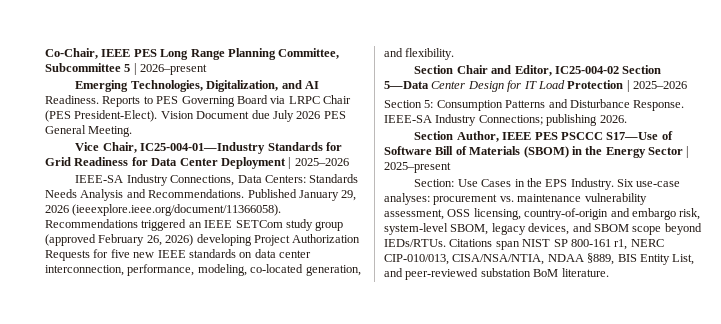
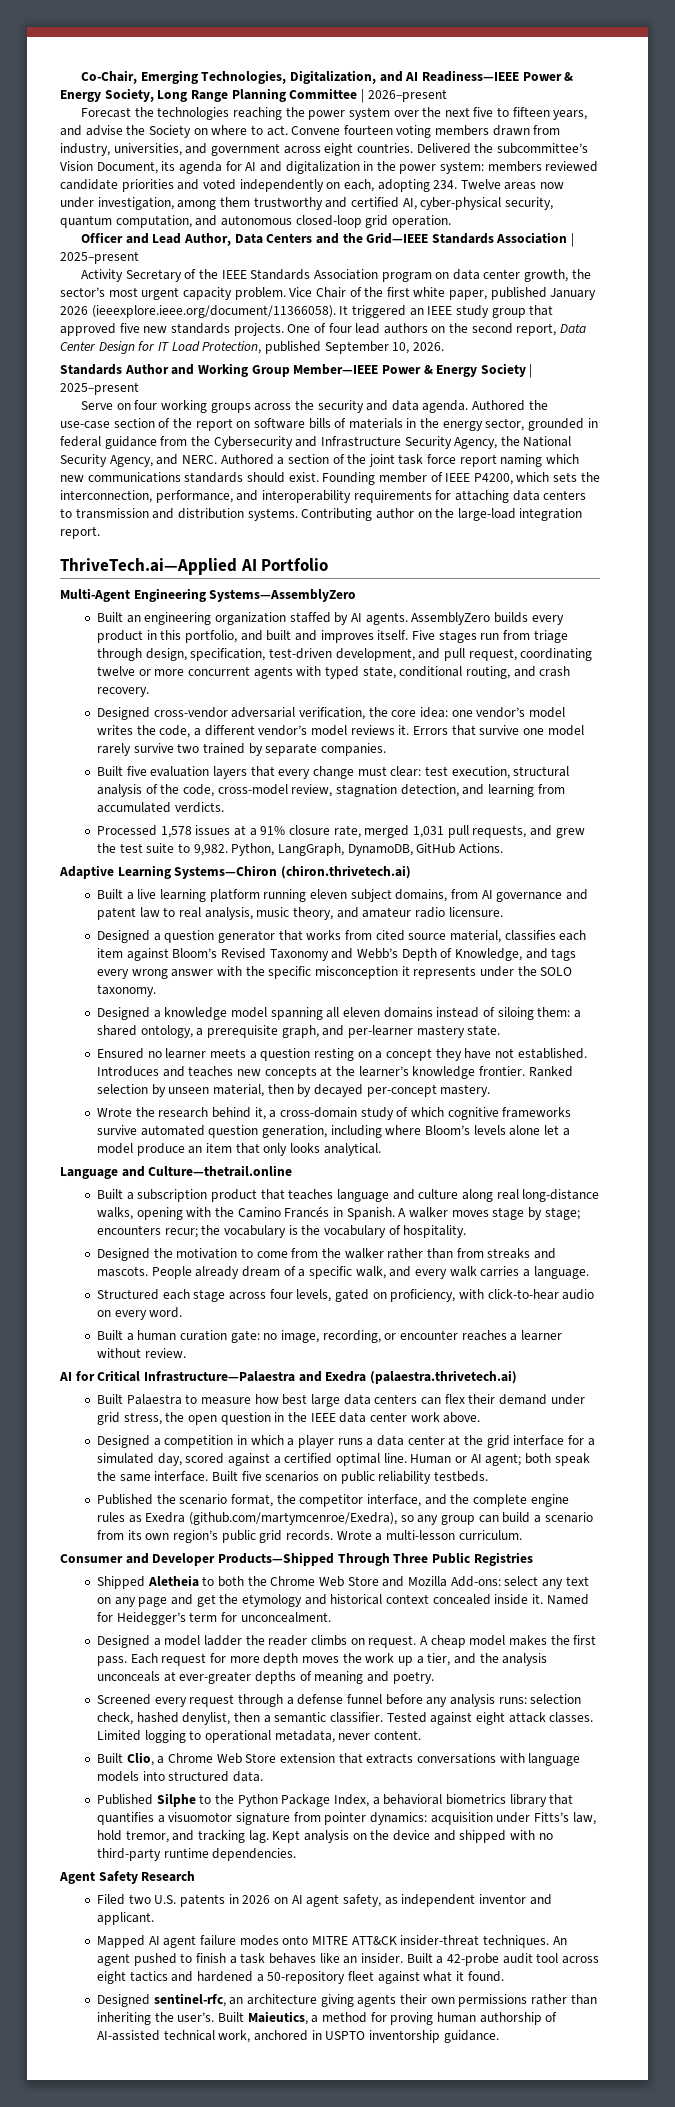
[101,48,340,60] [45,63,208,75] IEEE PES Long Range Planning Committee, Subcommittee 5 | 2026–present // -> (138, 77) none
[45,95,351,107] [45,110,346,122] [45,125,133,137] [75,142,342,154] [45,157,349,169] [75,174,359,186] [45,189,357,201] Readiness. Reports to PES Governing Board via LRPC Chair (PES President-Elect). Vision Document due July 2026 PES General Meeting. // Vice Chair, IC25-004-01—Industry Standards for Grid Readiness for Data Center Deployment | 2025–2026 // IEEE-SA Industry Connections, Data Centers: Standards Needs Analysis and Recommendations. Published January 29, -> [421,70,574,82] [60,88,447,103] [81,107,588,120] [60,125,561,138] [60,143,588,156] [60,161,599,174] [60,179,565,192] [60,197,553,210] [60,215,451,228] [81,232,575,247] [60,251,139,264] [81,269,591,282] [60,287,597,300] Readiness—IEEE Power & Energy Society, Long Range Planning Committee | 2026–present // Forecast the technologies reaching the power system over the next five to fifteen years, and advise the Society on where to act. Convene fourteen voting members drawn from industry, universities, and government across eight countries. Delivered the subcommittee’s Vision Document, its agenda for AI and digitalization in the power system: members reviewed candidate priorities and voted independently on each, adopting 234. Twelve areas now under investigation, among them trustworthy and certified AI, cyber-physical security, quantum computation, and autonomous closed-loop grid operation. // Officer and Lead Author, Data Centers and the Grid—IEEE Standards Association | 2025–present // Activity Secretary of the IEEE Standards Association program on data center growth, the sector’s most urgent capacity problem. Vice Chair of the first white paper, published January
[45,219,138,228] Recommendations -> [339,305,349,315] It
[235,220,283,228] SETCom -> (453, 310) none
[45,234,361,246] [45,249,311,261] [45,264,361,276] [384,48,455,60] [414,65,662,76] [384,81,429,89] (approved February 26, 2026) developing Project Authorization Requests for five new IEEE standards on data center interconnection, performance, modeling, co-located generation, and flexibility. // Section Chair and Editor, IC25-004-02 Section 5—Data -> [529,305,554,316] [60,323,587,336] that approved five new standards projects. One of four lead authors on the second report, Data
[567,80,687,92] [384,99,685,111] [384,114,627,126] [414,131,673,142] [384,146,690,158] [384,162,451,173] [414,178,681,190] [384,193,647,205] [384,208,701,220] [384,223,702,235] [384,239,664,250] [384,253,695,265] [384,268,609,280] Protection | 2025–2026 // Section 5: Consumption Patterns and Disturbance Response. IEEE-SA Industry Connections; publishing 2026. // Section Author, IEEE PES PSCCC S17—Use of Software Bill of Materials (SBOM) in the Energy Sector | 2025–present // Section: Use Cases in the EPS Industry. Six use-case analyses: procurement vs. maintenance vulnerability assessment, OSS licensing, country-of-origin and embargo risk, system-level SBOM, legacy devices, and SBOM scope beyond IEDs/RTUs. Citations span NIST SP 800-161 r1, NERC CIP-010/013, CISA/NSA/NTIA, NDAA §889, BIS Entity List, and peer-reviewed substation BoM literature. -> [202,341,444,354] [60,363,533,378] [60,382,139,395] [81,400,548,413] [60,418,598,431] [60,436,572,449] [60,454,580,467] [60,472,600,485] [60,490,587,503] [60,508,583,521] [60,526,100,539] [60,558,329,575] [60,588,357,602] [97,612,564,625] [97,630,568,643] [97,648,593,661] [97,666,571,679] [97,687,150,697] [97,707,566,720] [97,725,584,738] [97,743,387,756] [97,766,570,779] [97,784,565,797] [97,802,224,813] [97,825,585,838] [97,843,504,856] [59,865,411,879] [97,889,588,902] [97,907,503,920] [97,930,587,943] [97,948,577,961] [97,966,573,979] [97,984,157,997] [97,1007,581,1020] [97,1025,501,1038] [97,1048,587,1061] [97,1066,573,1079] [97,1084,491,1097] [97,1107,572,1120] [97,1125,570,1138] [97,1143,381,1156] [60,1165,293,1179] [97,1189,600,1202] [97,1206,580,1220] [97,1225,467,1238] [97,1248,556,1261] [97,1266,589,1279] [97,1289,595,1302] [97,1307,183,1320] [97,1330,562,1343] [97,1348,186,1358] [59,1370,517,1384] [97,1394,585,1407] [97,1412,481,1425] [97,1435,595,1448] [97,1453,590,1466] [97,1471,489,1484] [97,1494,569,1507] [97,1512,593,1525] [97,1530,522,1543] [60,1552,533,1566] [97,1575,589,1589] [97,1594,589,1607] [97,1612,331,1625] [97,1635,597,1648] [97,1653,548,1666] [97,1671,434,1684] [97,1694,582,1707] [97,1712,594,1725] [97,1730,422,1743] [97,1752,581,1766] [97,1771,264,1782] [97,1793,574,1807] [97,1812,596,1825] [97,1830,553,1843] [97,1848,297,1861] [59,1871,196,1884] [97,1894,552,1907] [97,1912,155,1925] [97,1935,567,1948] [97,1953,599,1966] [97,1971,504,1984] [97,1993,597,2007] [97,2011,558,2025] [97,2030,499,2043] Protection, published September 10, 2026. // Standards Author and Working Group Member—IEEE Power & Energy Society | 2025–present // Serve on four working groups across the security and data agenda. Authored the use-case section of the report on software bills of materials in the energy sector, grounded in federal guidance from the Cybersecurity and Infrastructure Security Agency, the National Security Agency, and NERC. Authored a section of the joint task force report naming which new communications standards should exist. Founding member of IEEE P4200, which sets the interconnection, performance, and interoperability requirements for attaching data centers to transmission and distribution systems. Contributing author on the large-load integration report. // ThriveTech.ai—Applied AI Portfolio // Multi-Agent Engineering Systems—AssemblyZero // Built an engineering organization staffed by AI agents. AssemblyZero builds every product in this portfolio, and built and improves itself. Five stages run from triage through design, specification, test-driven development, and pull request, coordinating twelve or more concurrent agents with typed state, conditional routing, and crash recovery. // Designed cross-vendor adversarial verification, the core idea: one vendor’s model writes the code, a different vendor’s model reviews it. Errors that survive one model rarely survive two trained by separate companies. // Built five evaluation layers that every change must clear: test execution, structural analysis of the code, cross-model review, stagnation detection, and learning from accumulated verdicts. // Processed 1,578 issues at a 91% closure rate, merged 1,031 pull requests, and grew the test suite to 9,982. Python, LangGraph, DynamoDB, GitHub Actions. // Adaptive Learning Systems—Chiron (chiron.thrivetech.ai) // Built a live learning platform running eleven subject domains, from AI governance and patent law to real analysis, music theory, and amateur radio licensure. // Designed a question generator that works from cited source material, classifies each item against Bloom’s Revised Taxonomy and Webb’s Depth of Knowledge, and tags every wrong answer with the specific misconception it represents under the SOLO taxonomy. // Designed a knowledge model spanning all eleven domains instead of siloing them: a shared ontology, a prerequisite graph, and per-learner mastery state. // Ensured no learner meets a question resting on a concept they have not established. Introduces and teaches new concepts at the learner’s knowledge frontier. Ranked selection by unseen material, then by decayed per-concept mastery. // Wrote the research behind it, a cross-domain study of which cognitive frameworks survive automated question generation, including where Bloom’s levels alone let a model produce an item that only looks analytical. // Language and Culture—thetrail.online // Built a subscription product that teaches language and culture along real long-distance walks, opening with the Camino Francés in Spanish. A walker moves stage by stage; encounters recur; the vocabulary is the vocabulary of hospitality. // Designed the motivation to come from the walker rather than from streaks and mascots. People already dream of a specific walk, and every walk carries a language. // Structured each stage across four levels, gated on proficiency, with click-to-hear audio on every word. // Built a human curation gate: no image, recording, or encounter reaches a learner without review. // AI for Critical Infrastructure—Palaestra and Exedra (palaestra.thrivetech.ai) // Built Palaestra to measure how best large data centers can flex their demand under grid stress, the open question in the IEEE data center work above. // Designed a competition in which a player runs a data center at the grid interface for a simulated day, scored against a certified optimal line. Human or AI agent; both speak the same interface. Built five scenarios on public reliability testbeds. // Published the scenario format, the competitor interface, and the complete engine rules as Exedra (github.com/martymcenroe/Exedra), so any group can build a scenario from its own region’s public grid records. Wrote a multi-lesson curriculum. // Consumer and Developer Products—Shipped Through Three Public Registries // Shipped Aletheia to both the Chrome Web Store and Mozilla Add-ons: select any text on any page and get the etymology and historical context concealed inside it. Named for Heidegger’s term for unconcealment. // Designed a model ladder the reader climbs on request. A cheap model makes the first pass. Each request for more depth moves the work up a tier, and the analysis unconceals at ever-greater depths of meaning and poetry. // Screened every request through a defense funnel before any analysis runs: selection check, hashed denylist, then a semantic classifier. Tested against eight attack classes. Limited logging to operational metadata, never content. // Built Clio, a Chrome Web Store extension that extracts conversations with language models into structured data. // Published Silphe to the Python Package Index, a behavioral biometrics library that quantifies a visuomotor signature from pointer dynamics: acquisition under Fitts’s law, hold tremor, and tracking lag. Kept analysis on the device and shipped with no third-party runtime dependencies. // Agent Safety Research // Filed two U.S. patents in 2026 on AI agent safety, as independent inventor and applicant. // Mapped AI agent failure modes onto MITRE ATT&CK insider-threat techniques. An agent pushed to finish a task behaves like an insider. Built a 42-probe audit tool across eight tactics and hardened a 50-repository fleet against what it found. // Designed sentinel-rfc, an architecture giving agents their own permissions rather than inheriting the user’s. Built Maieutics, a method for proving human authorship of AI-assisted technical work, anchored in USPTO inventorship guidance.

